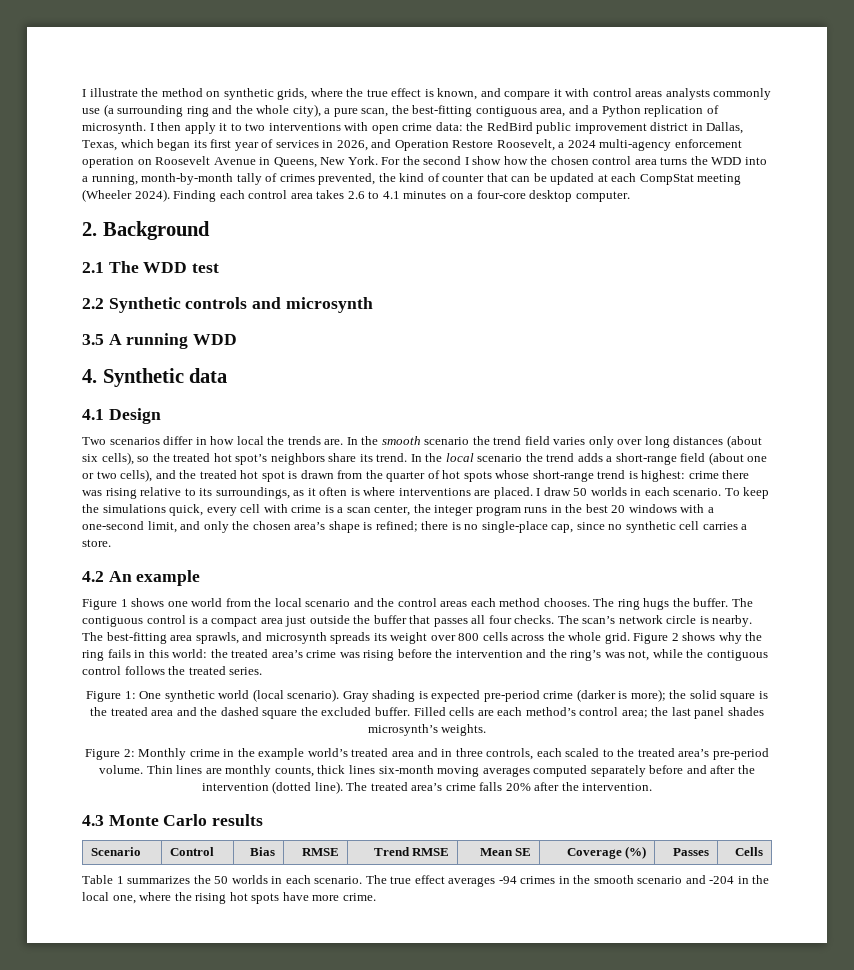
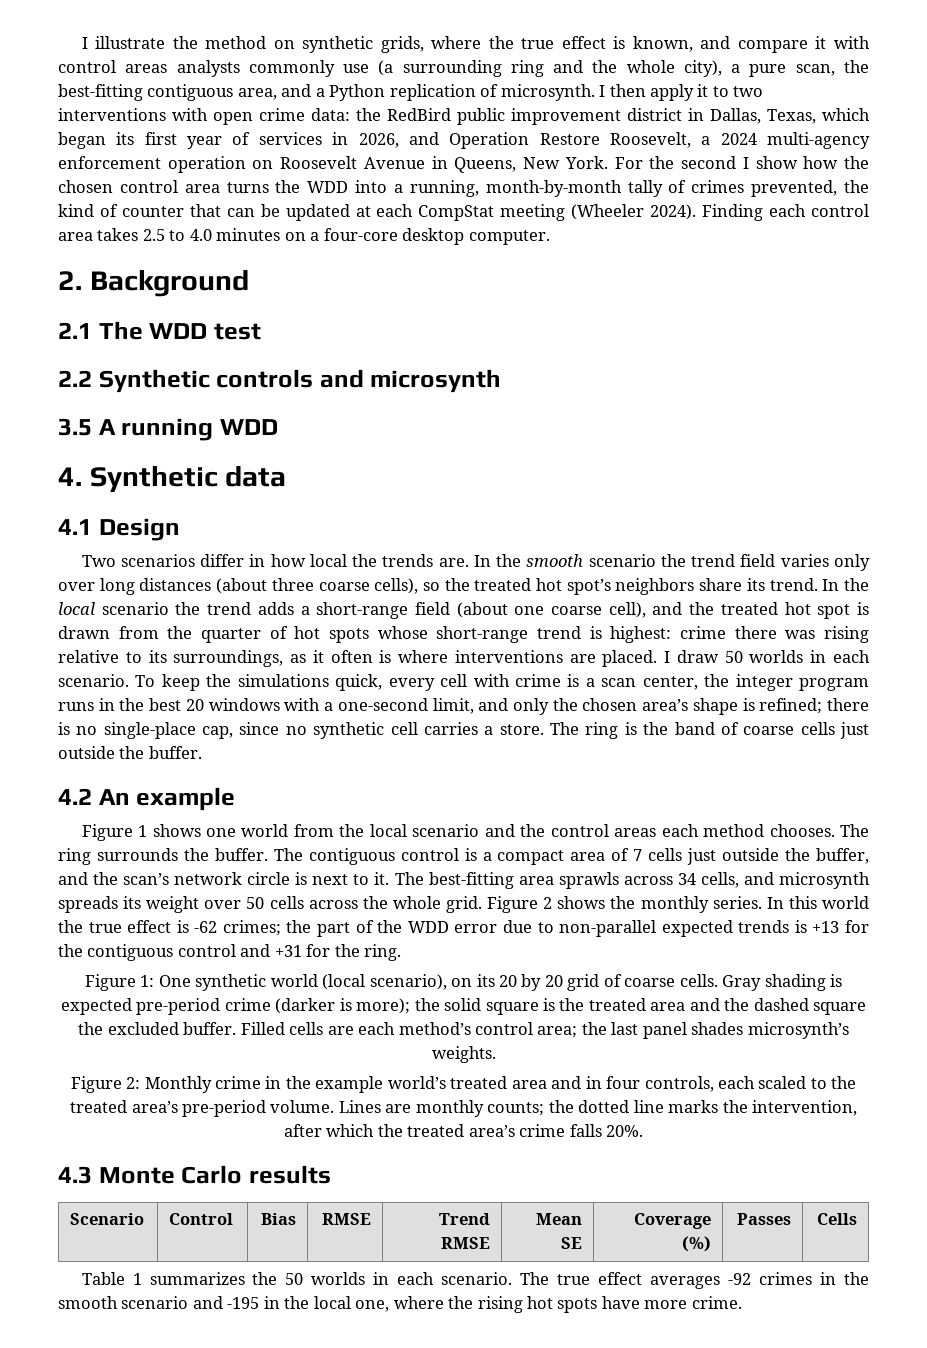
[347,191,400,199] 2.6 to 4.1 -> [142,229,212,241] 2.5 to 4.0
[82,454,98,462] six -> [271,578,370,591] three coarse
[82,469,153,482] or two cells), -> [551,602,646,618] coarse cell),
(111, 543) none -> [550,722,869,739] [58,746,202,759] The ring is the band of coarse cells just outside the buffer.
[643,598,670,610] hugs -> [96,848,178,861] surrounds
[285,615,753,627] [82,632,239,644] just outside the buffer that passes all four checks. The scan’s network circle is nearby. The best-fitting area sprawls, -> [611,848,870,865] [58,872,739,889] of 7 cells just outside the buffer, and the scan’s network circle is next to it. The best-fitting area sprawls across 34 cells,
[458,633,480,641] 800 -> [246,897,265,909] 50
[718,632,763,644] [82,649,768,661] [82,666,263,675] why the ring fails in this world: the treated area’s crime was rising before the intervention and the ring’s was not, while the contiguous control follows the treated series. -> [610,896,869,913] [58,920,869,937] [58,944,402,961] the monthly series. In this world the true effect is -62 crimes; the part of the WDD error due to non-parallel expected trends is +13 for the contiguous control and +31 for the ring.
[287,689,340,702] scenario). -> [369,974,718,991] scenario), on its 20 by 20 grid of coarse cells.
[455,748,483,757] three -> [606,1076,641,1089] four
[146,765,755,777] [201,781,653,794] Thin lines are monthly counts, thick lines six-month moving averages computed separately before and after the intervention (dotted line). The treated area’s crime falls 20% after the intervention. -> [338,1100,857,1117] [283,1124,644,1137] Lines are monthly counts; the dotted line marks the intervention, after which the treated area’s crime falls 20%.
[498,876,517,884] -94 -> [728,1273,752,1285] -92
[709,876,735,884] -204 -> [227,1297,260,1309] -195

